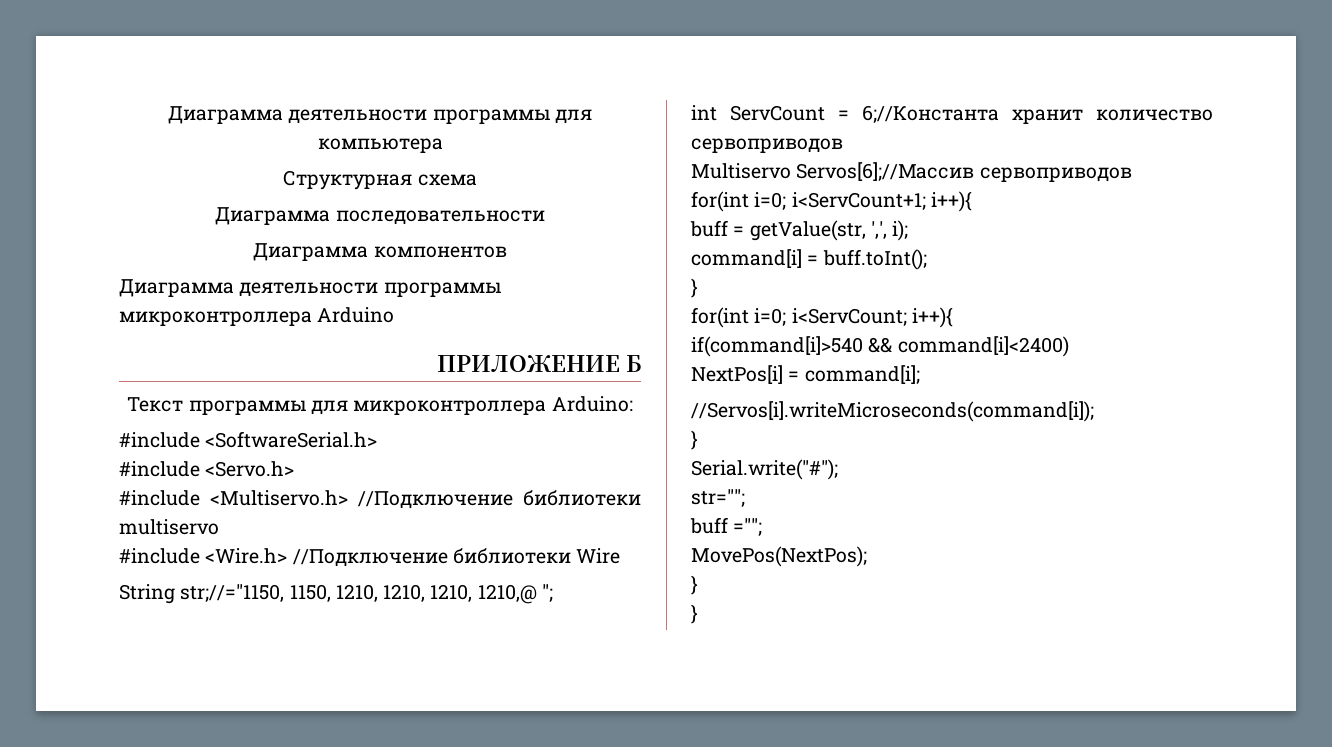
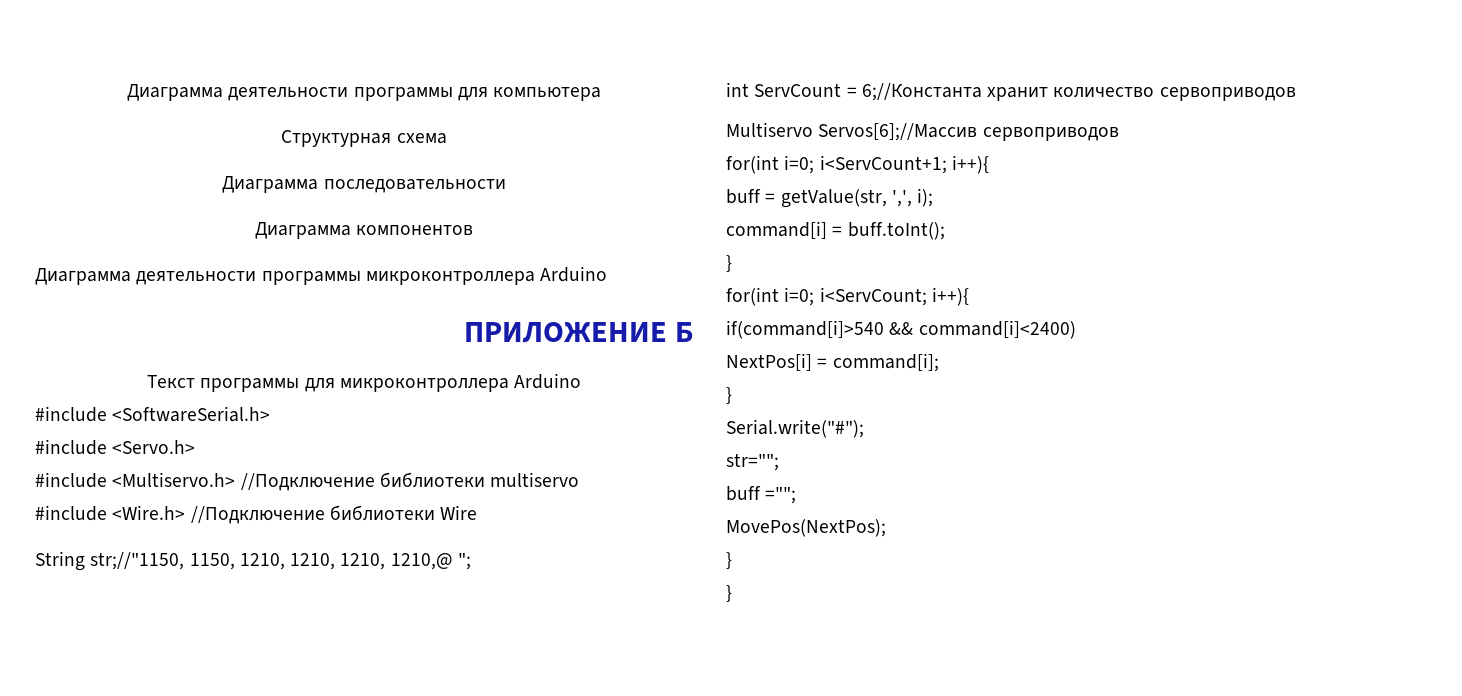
[551,396,633,412] Arduino: -> [514,373,582,389] Arduino
[180,584,285,602] str;//="1150, -> [90,552,185,570] str;//"1150,
[691,401,1094,422] // //Servos[i].writeMicroseconds(command[i]); -> (939, 362) none

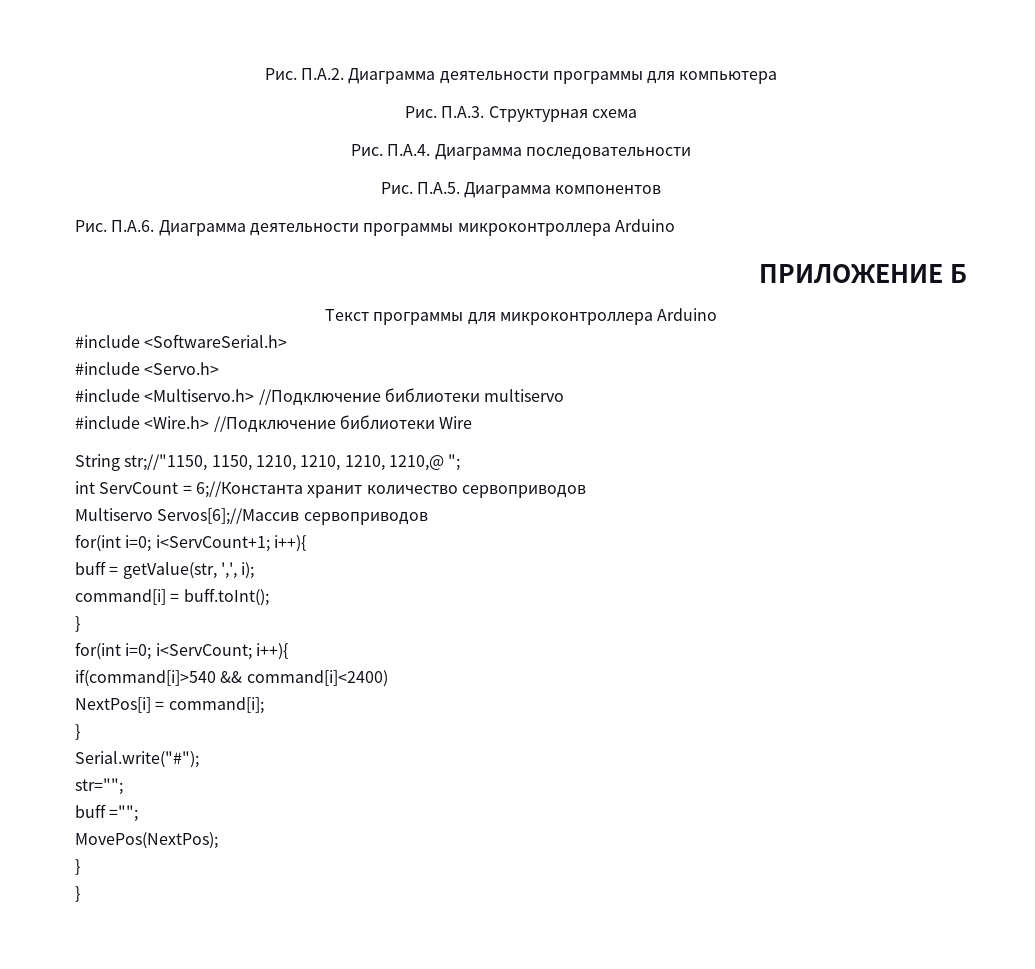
(126, 92) none -> [264,68,344,80] Рис. П.А.2.
(602, 94) none -> [405,106,485,118] Рис. П.А.3.
(447, 138) none -> [351,144,431,156] Рис. П.А.4.
(506, 186) none -> [380,182,460,194] Рис. П.А.5.
(474, 230) none -> [75,220,155,232] Рис. П.А.6.

